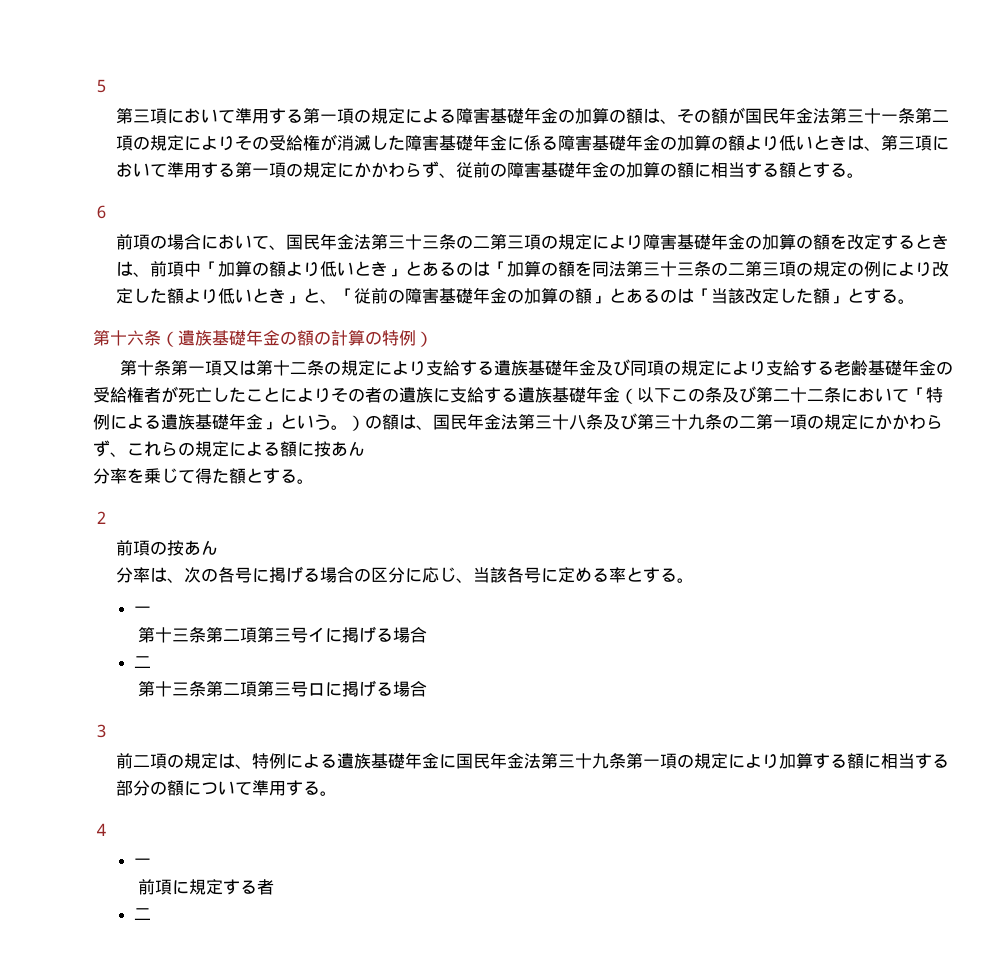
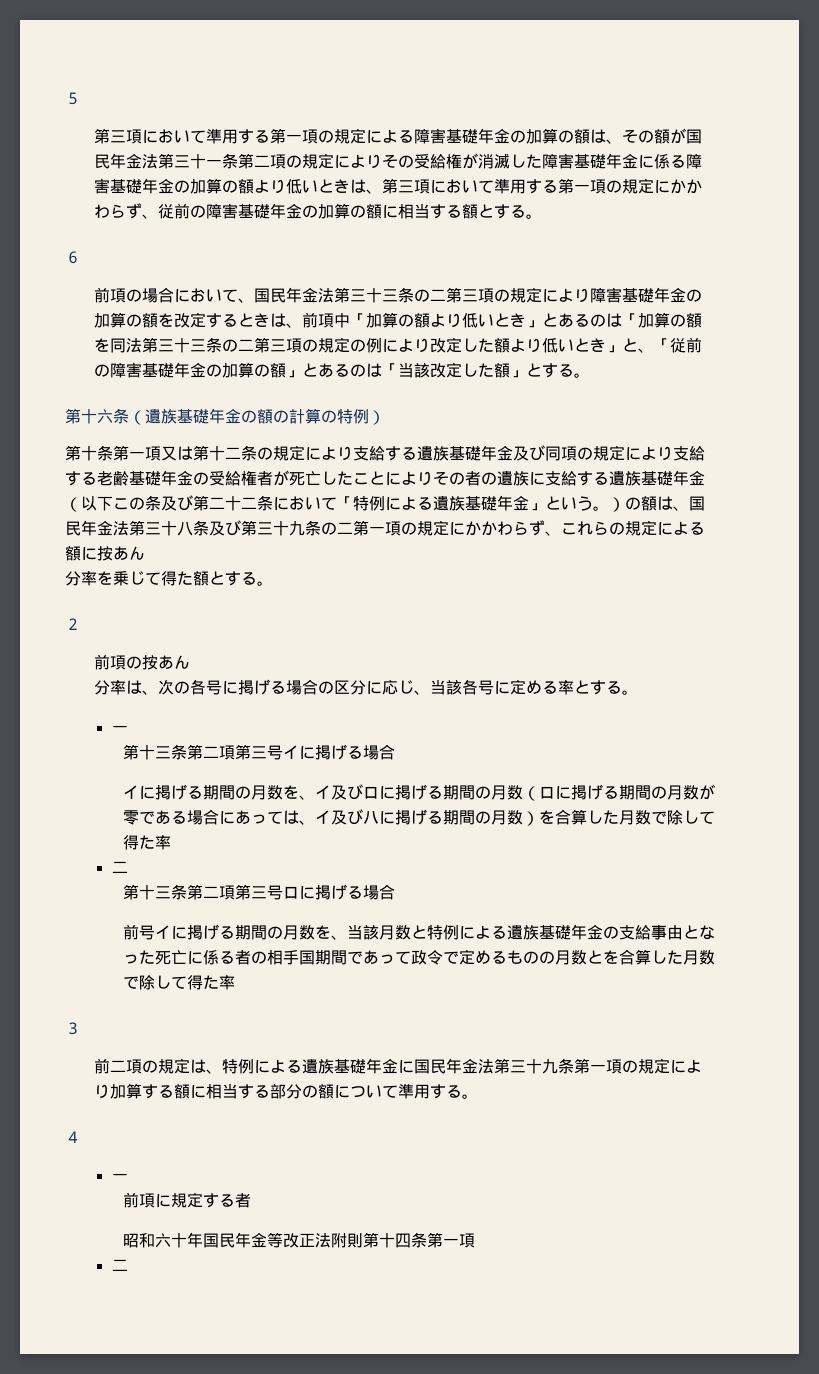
(427, 635) none -> [123,784,716,801] [123,809,716,826] [123,835,172,850] // イに掲げる期間の月数を、イ及びロに掲げる期間の月数（ロに掲げる期間の月数が零である場合にあっては、イ及びハに掲げる期間の月数）を合算した月数で除して得た率
(427, 689) none -> [123,924,716,940] [123,949,716,965] [123,975,236,990] // 前号イに掲げる期間の月数を、当該月数と特例による遺族基礎年金の支給事由となった死亡に係る者の相手国期間であって政令で定めるものの月数とを合算した月数で除して得た率
(274, 887) none -> [123,1232,476,1248] // 昭和六十年国民年金等改正法附則第十四条第一項

